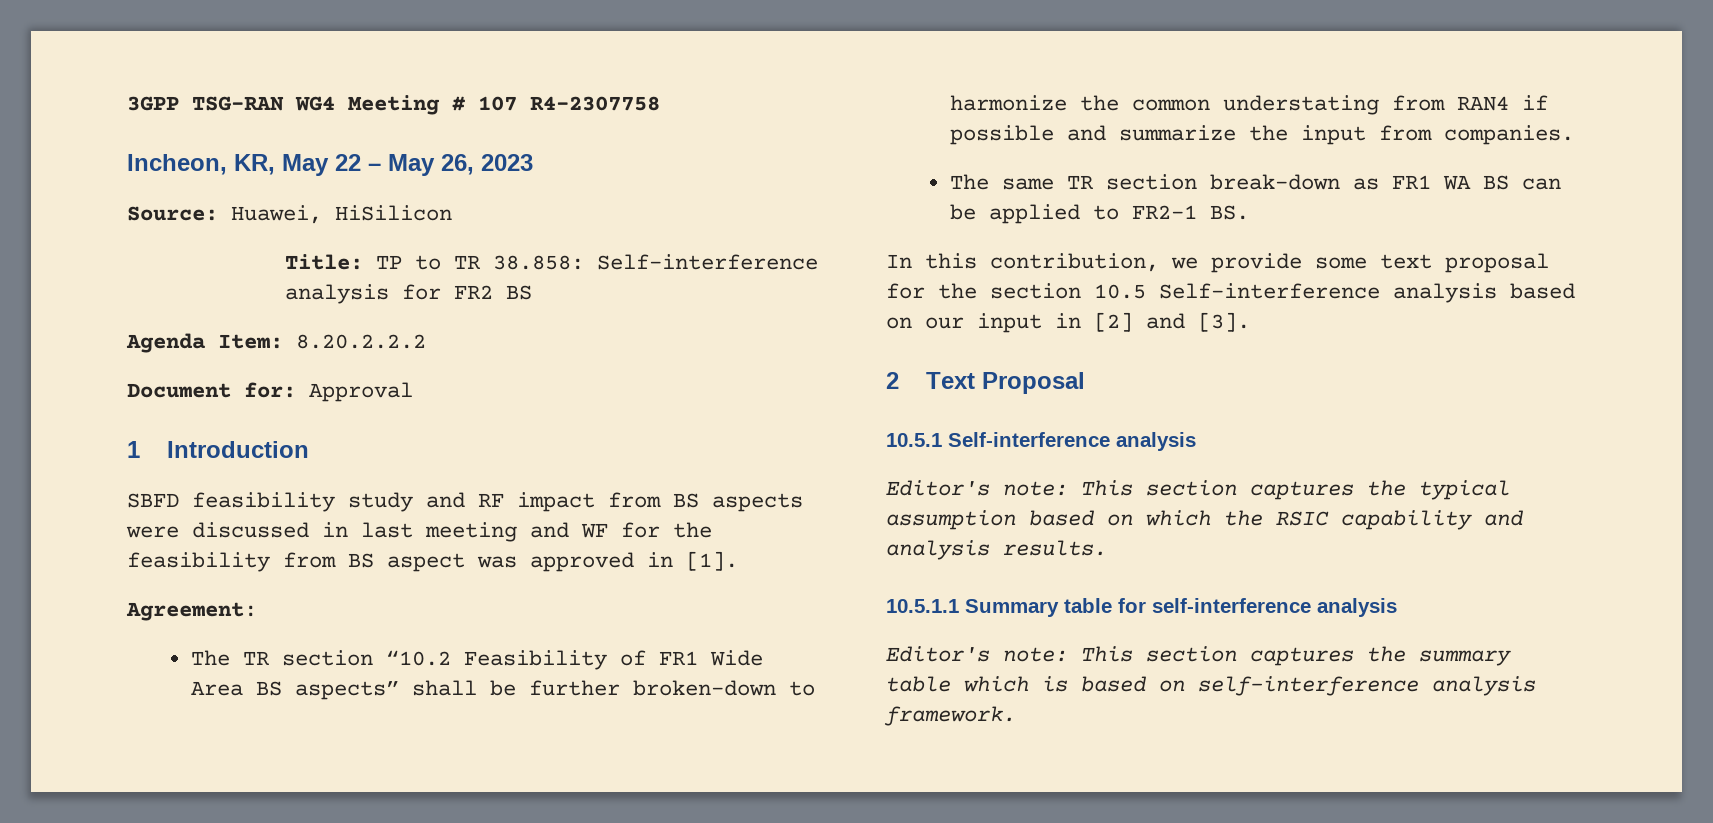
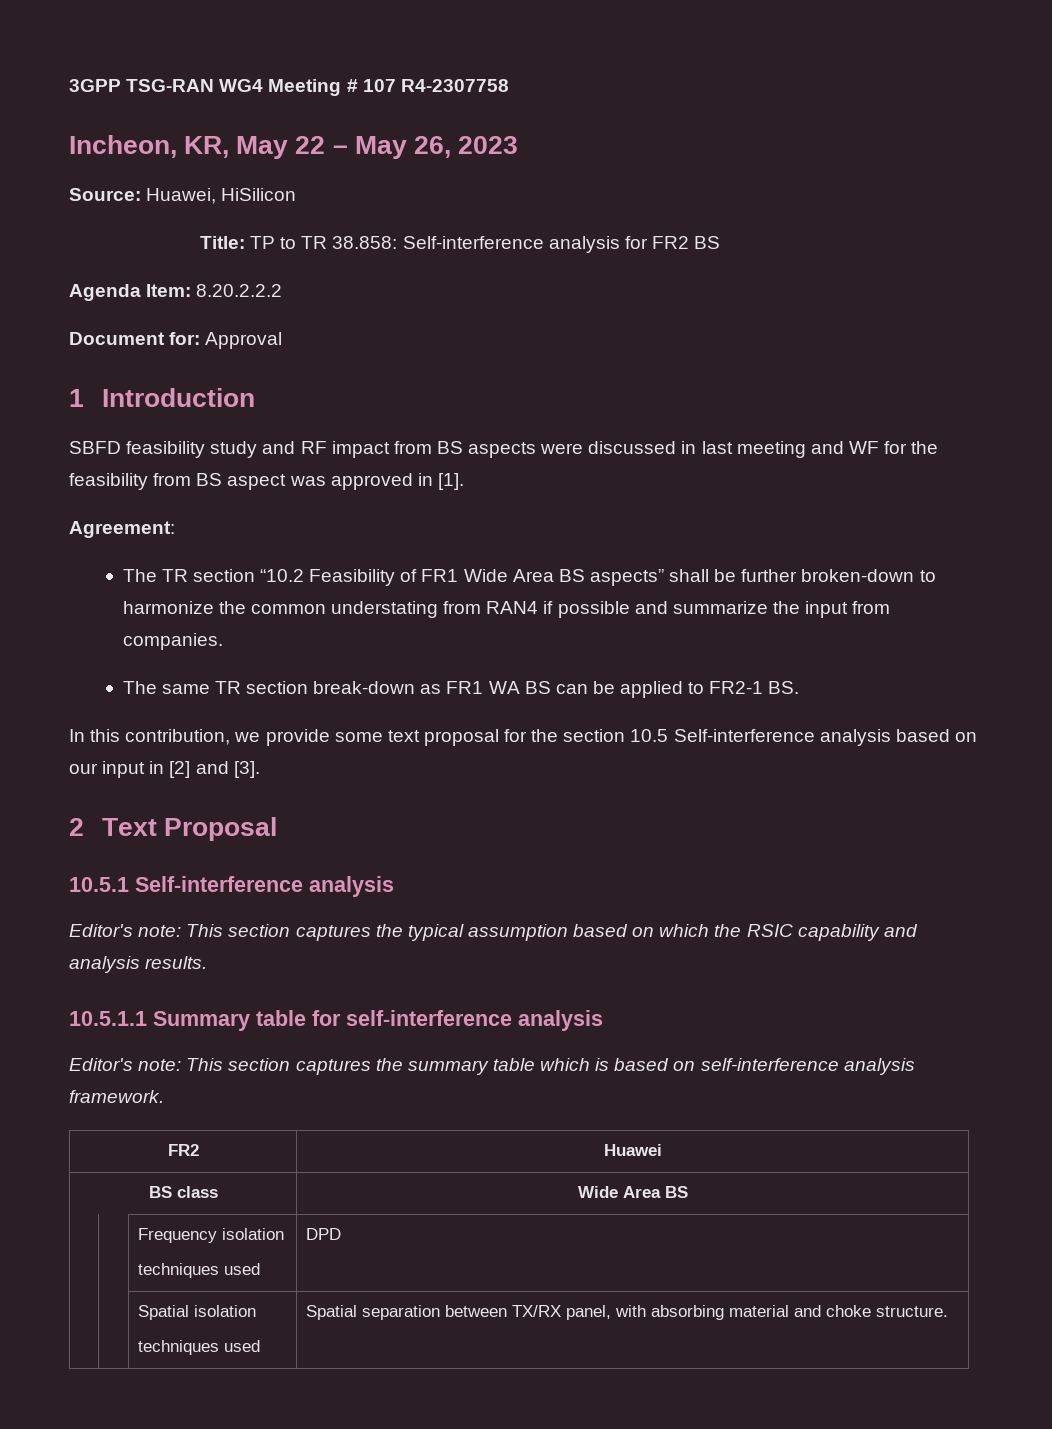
(1016, 716) none -> [167,1144,199,1156] [603,1144,662,1156] [148,1186,218,1198] [577,1186,688,1198] [138,1228,285,1243] [138,1263,261,1278] [306,1228,342,1240] [138,1305,257,1320] [138,1340,261,1355] [306,1305,949,1320] // FR2 | Huawei // BS class | Wide Area BS // | | Frequency isolation // techniques used | DPD // | | Spatial isolation // techniques used | Spatial separation between TX/RX panel, with absorbing material and choke structure.

